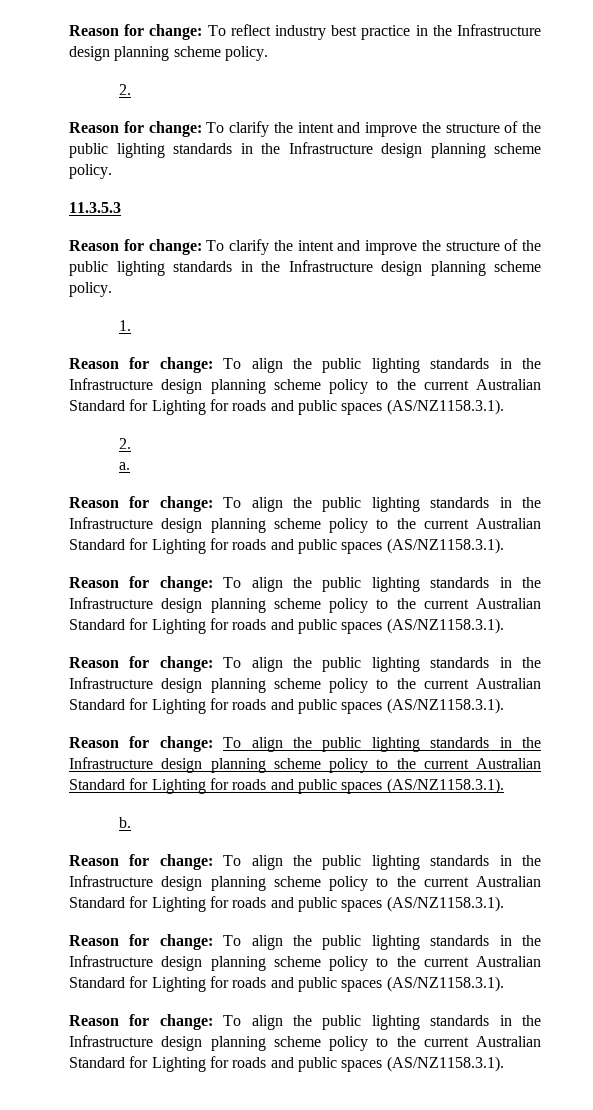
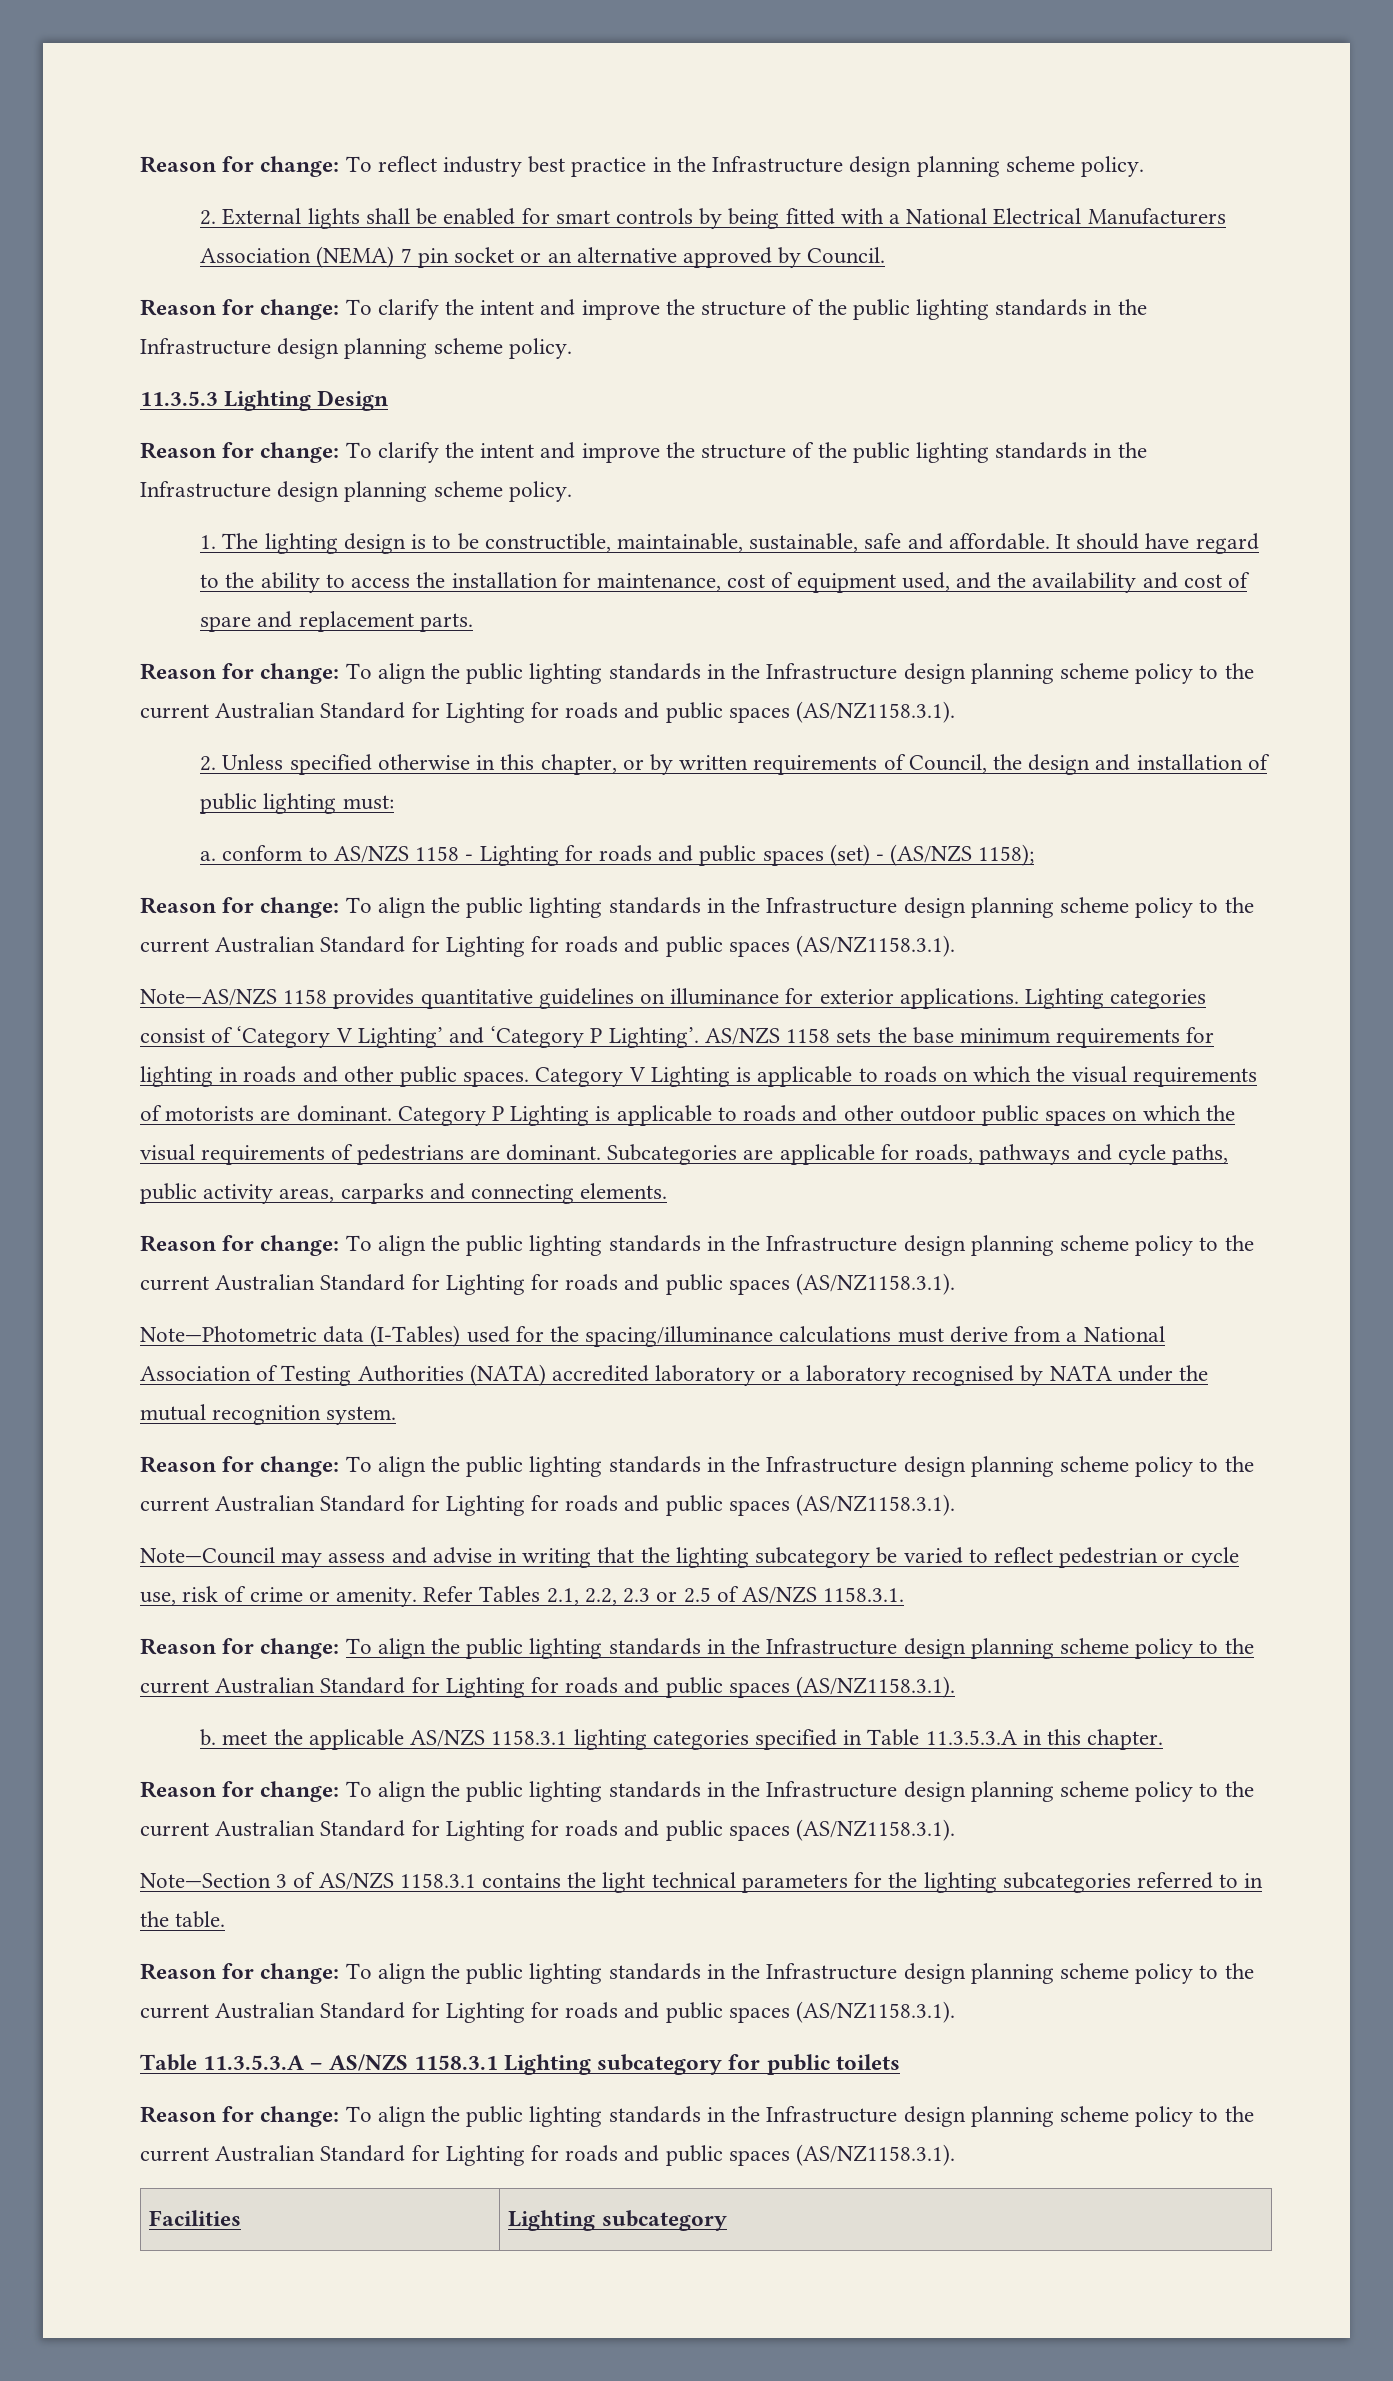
(132, 89) none -> [222,208,1226,229] [200,246,886,268] External lights shall be enabled for smart controls by being fitted with a National Electrical Manufacturers Association (NEMA) 7 pin socket or an alternative approved by Council.
(121, 207) none -> [224,390,389,411] Lighting Design
(132, 325) none -> [222,533,1259,554] [200,572,1251,593] [200,611,473,632] The lighting design is to be constructible, maintainable, sustainable, safe and affordable. It should have regard to the ability to access the installation for maintenance, cost of equipment used, and the availability and cost of spare and replacement parts.
[119,462,131,470] // a. -> [222,754,1270,775] [200,793,394,814] [200,844,1035,866] Unless specified otherwise in this chapter, or by written requirements of Council, the design and installation of public lighting must: // a. conform to AS/NZS 1158 - Lighting for roads and public spaces (set) - (AS/NZS 1158);
(504, 546) none -> [140,988,1207,1009] [140,1026,1215,1048] [140,1066,1257,1087] [140,1105,1235,1126] [140,1144,1228,1165] [140,1183,668,1204] // Note—AS/NZS 1158 provides quantitative guidelines on illuminance for exterior applications. Lighting categories consist of ‘Category V Lighting’ and ‘Category P Lighting’. AS/NZS 1158 sets the base minimum requirements for lighting in roads and other public spaces. Category V Lighting is applicable to roads on which the visual requirements of motorists are dominant. Category P Lighting is applicable to roads and other outdoor public spaces on which the visual requirements of pedestrians are dominant. Subcategories are applicable for roads, pathways and cycle paths, public activity areas, carparks and connecting elements.
(504, 626) none -> [140,1325,1165,1347] [140,1364,1208,1386] [140,1404,397,1425] // Note—Photometric data (I-Tables) used for the spacing/illuminance calculations must derive from a National Association of Testing Authorities (NATA) accredited laboratory or a laboratory recognised by NATA under the mutual recognition system.
(504, 706) none -> [140,1547,1239,1568] [140,1586,905,1607] // Note—Council may assess and advise in writing that the lighting subcategory be varied to reflect pedestrian or cycle use, risk of crime or amenity. Refer Tables 2.1, 2.2, 2.3 or 2.5 of AS/NZS 1158.3.1.
(132, 822) none -> [222,1729,1164,1750] meet the applicable AS/NZS 1158.3.1 lighting categories specified in Table 11.3.5.3.A in this chapter.
(504, 904) none -> [140,1872,1264,1893] [140,1911,226,1928] // Note—Section 3 of AS/NZS 1158.3.1 contains the light technical parameters for the lighting subcategories referred to in the table.
(504, 984) none -> [140,2054,900,2075] // Table 11.3.5.3.A – AS/NZS 1158.3.1 Lighting subcategory for public toilets
(504, 1064) none -> [149,2210,242,2226] [508,2210,727,2231] // Facilities | Lighting subcategory

